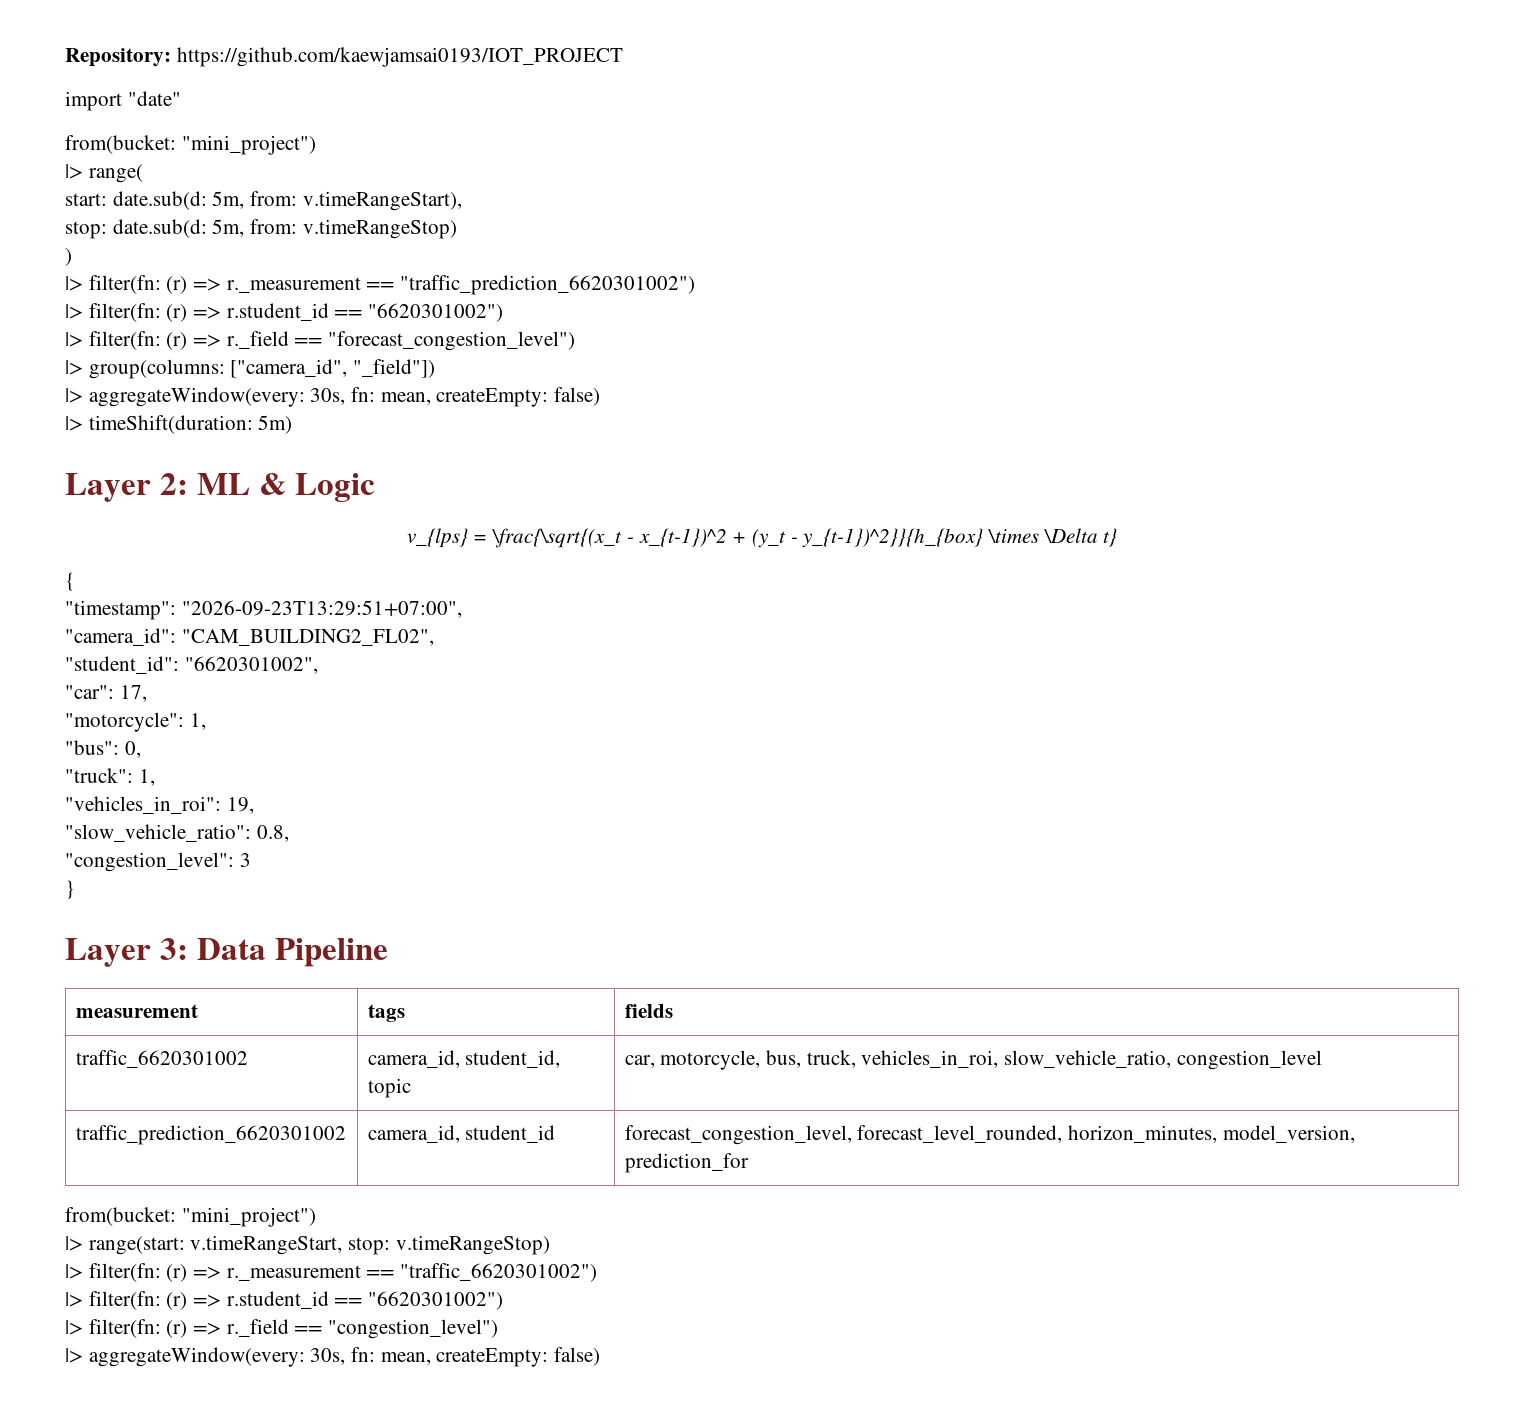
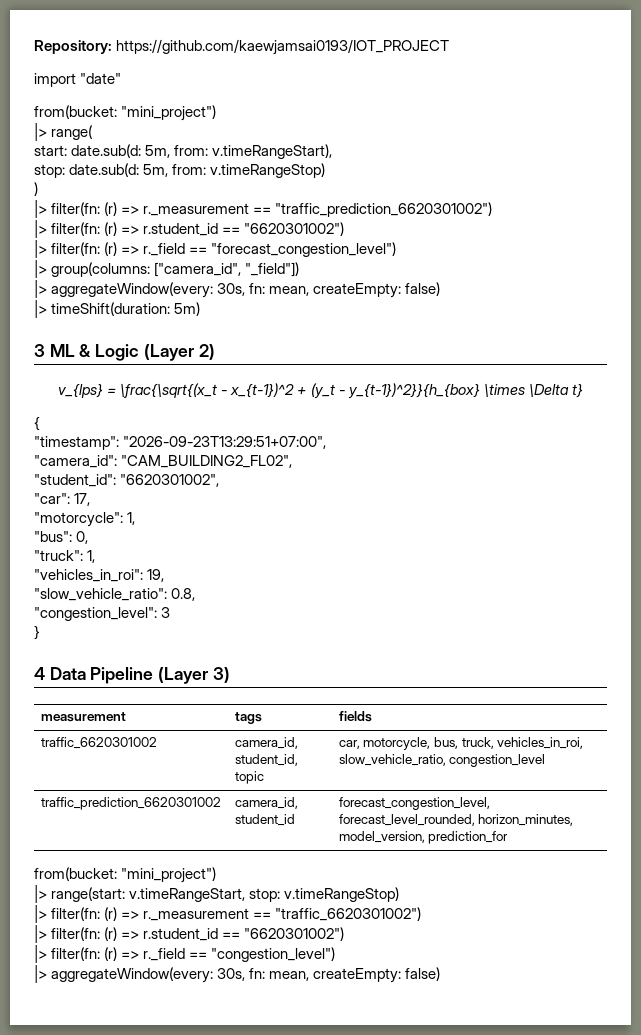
[65,473,188,502] Layer 2: -> [34,344,45,357] 3
(375, 487) none -> [143,344,215,361] (Layer 2)
[65,938,188,967] Layer 3: -> [34,667,45,680] 4
(388, 952) none -> [158,667,230,684] (Layer 3)

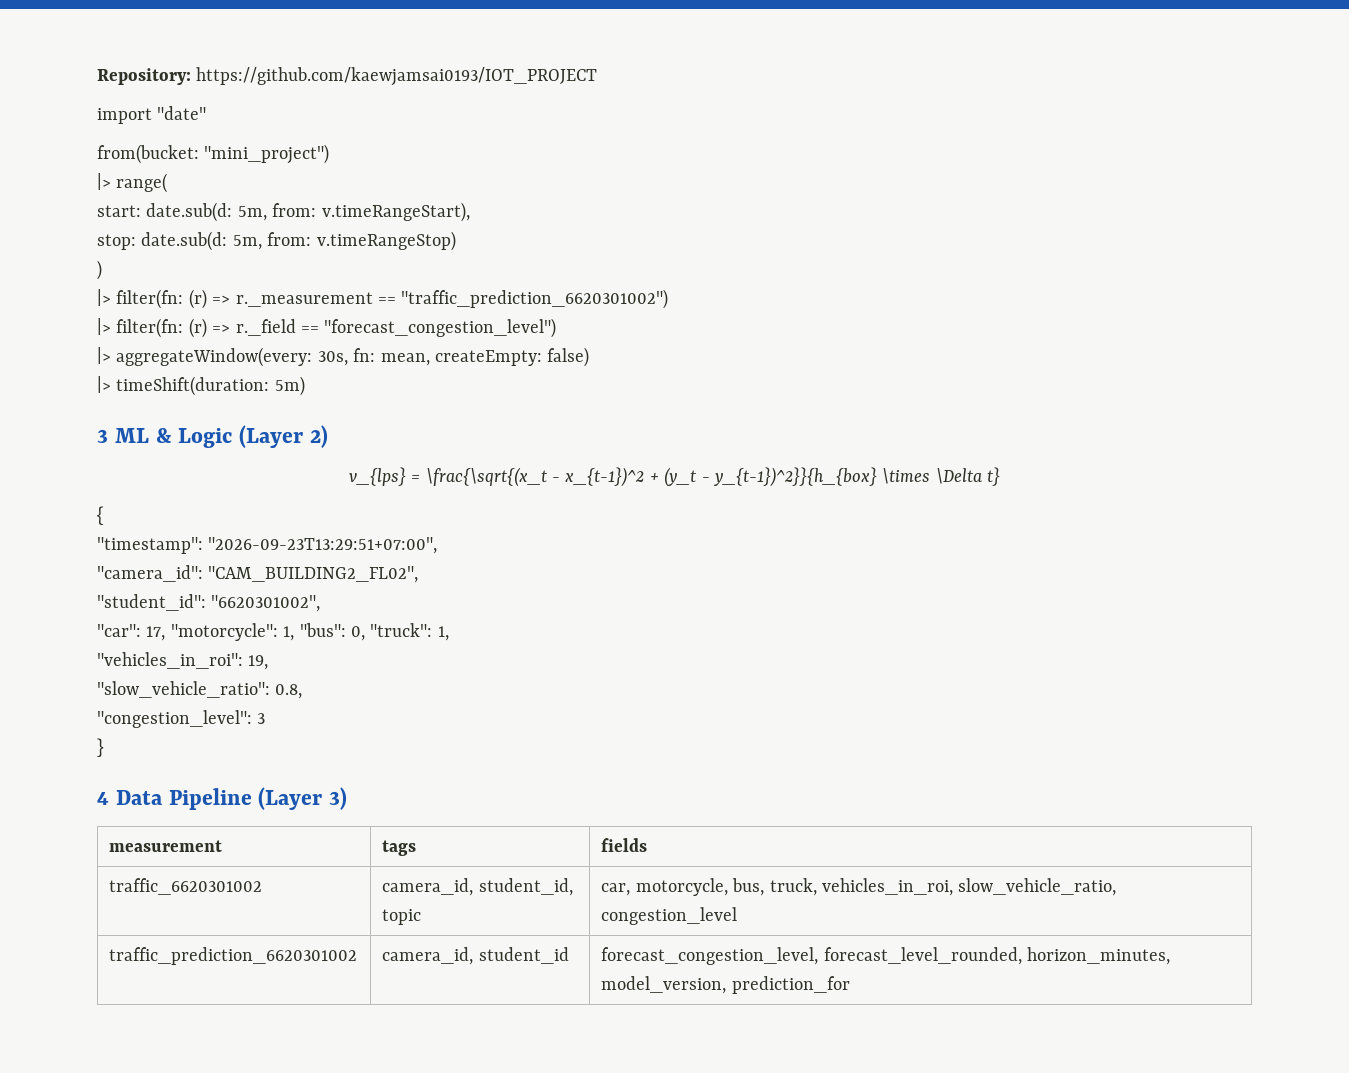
[34,220,345,238] // |> filter(fn: (r) => r.student_id == "6620301002") -> (669, 299) none
[34,260,300,278] // |> group(columns: ["camera_id", "_field"]) -> (557, 328) none
(91, 499) // -> (166, 633) none
(136, 518) // -> (295, 633) none
(89, 537) // -> (365, 633) none
[34,867,217,883] [34,885,400,903] [34,905,422,923] [34,925,345,943] [34,945,336,963] [34,965,441,983] // from(bucket: "mini_project") // |> range(start: v.timeRangeStart, stop: v.timeRangeStop) // |> filter(fn: (r) => r._measurement == "traffic_6620301002") // |> filter(fn: (r) => r.student_id == "6620301002") // |> filter(fn: (r) => r._field == "congestion_level") // |> aggregateWindow(every: 30s, fn: mean, createEmpty: false) -> (850, 985) none

